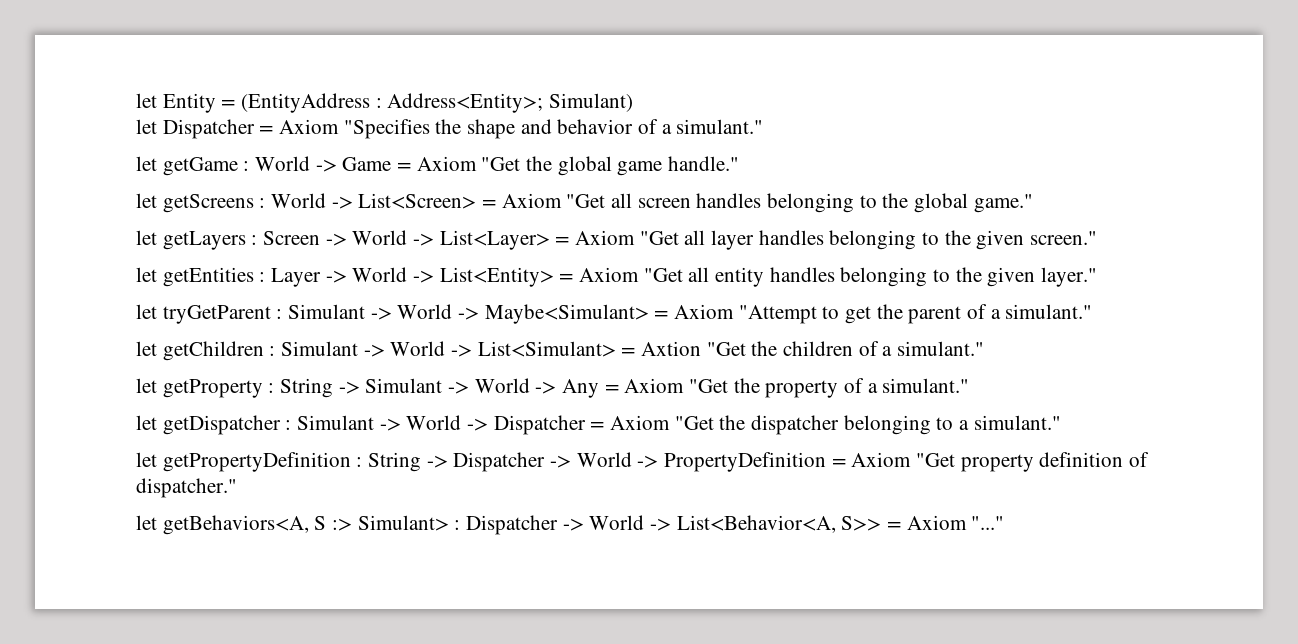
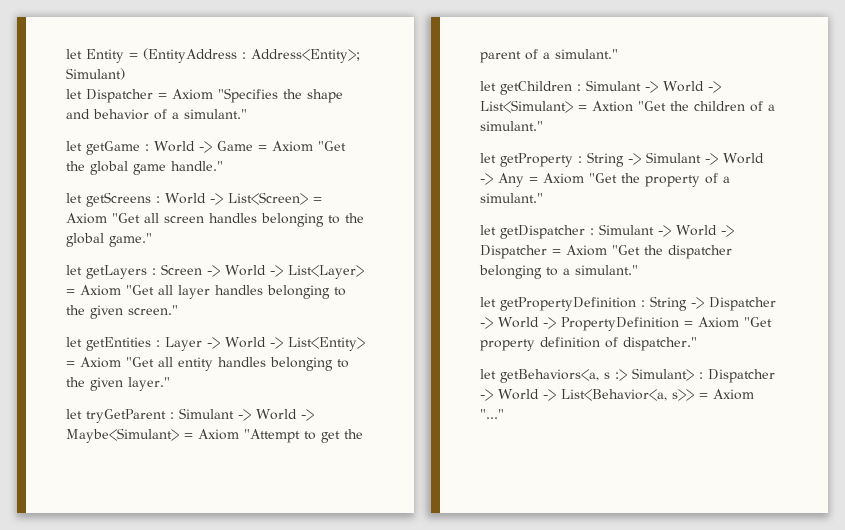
[162,515,327,535] getBehaviors<A, S -> [500,369,610,383] getBehaviors<a, s
[676,515,882,533] List<Behavior<A, S>> -> [561,389,694,401] List<Behavior<a, s>>

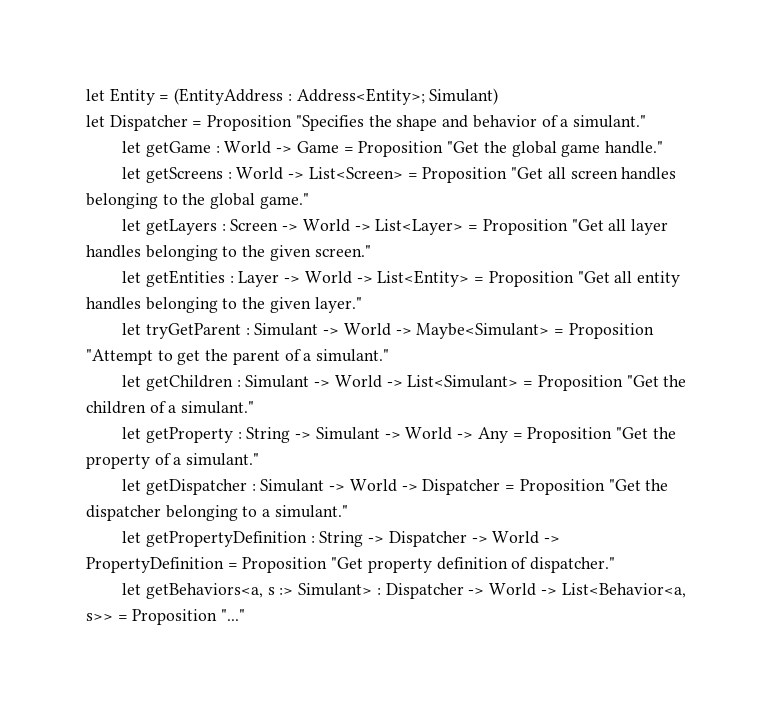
[172,89,213,100] Axiom -> [207,115,293,131] Proposition
[272,141,313,152] Axiom -> [358,141,444,157] Proposition
[66,213,107,224] Axiom -> [422,167,508,183] Proposition
[80,285,121,296] Axiom -> [482,219,568,235] Proposition
[80,357,121,368] Axiom -> [488,271,574,287] Proposition
[198,429,239,440] Axiom -> [568,323,654,339] Proposition
[592,101,633,112] Axtion -> [537,375,623,391] Proposition
[543,173,584,184] Axiom -> [527,427,613,443] Proposition
[566,245,607,256] Axiom -> [519,479,605,495] Proposition
[698,317,739,328] Axiom -> [242,557,328,573] Proposition
[713,389,754,400] Axiom -> [132,609,218,625] Proposition

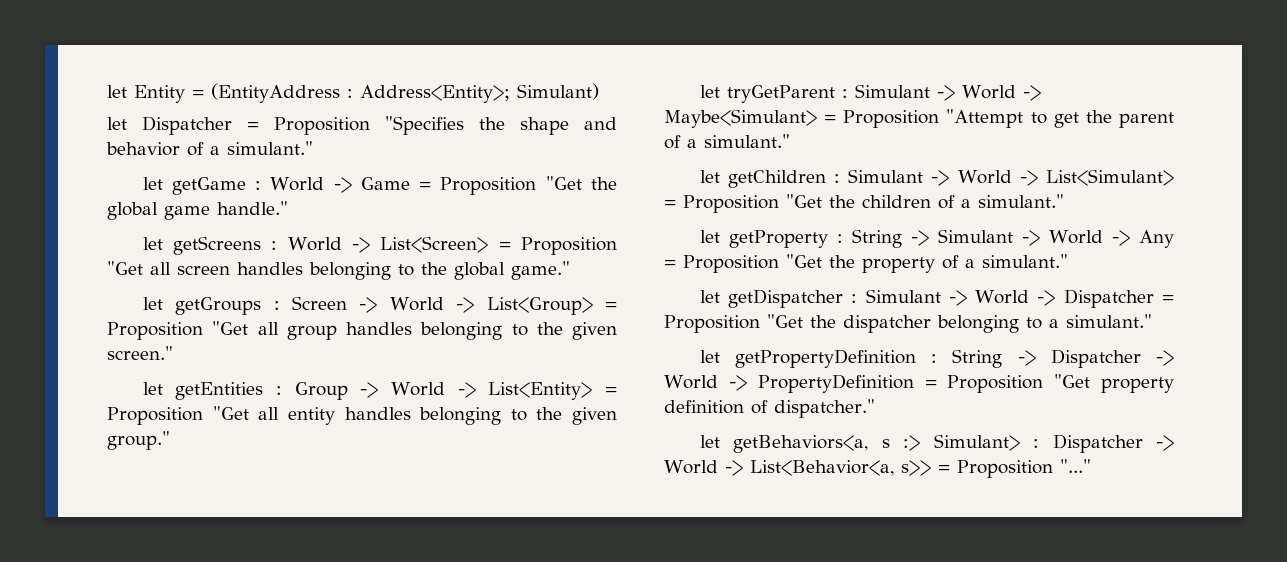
[145,219,217,235] getLayers -> [175,297,262,315] getGroups
[375,219,668,235] List<Layer> = Proposition "Get all layer -> [486,297,617,315] [107,321,337,340] List<Group> = Proposition "Get all group
[238,271,280,287] Layer -> [294,382,348,400] Group
[314,297,362,313] layer." -> [107,431,170,450] group."

